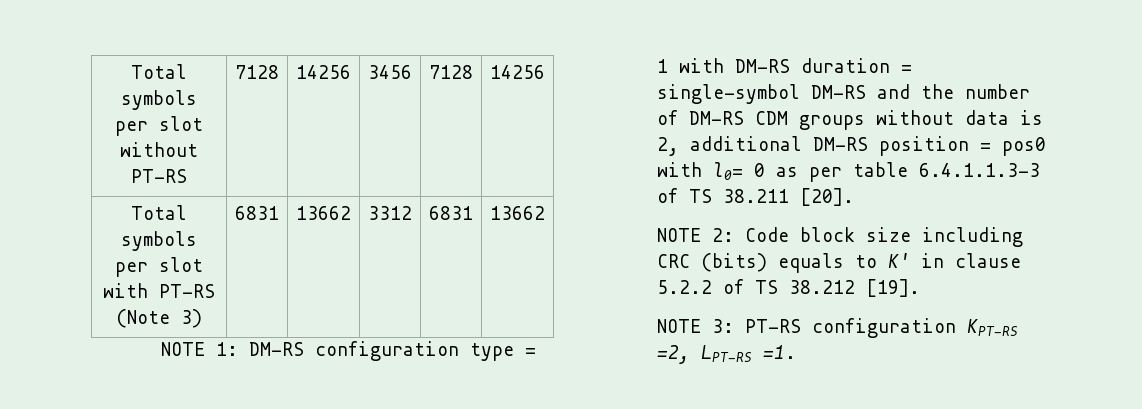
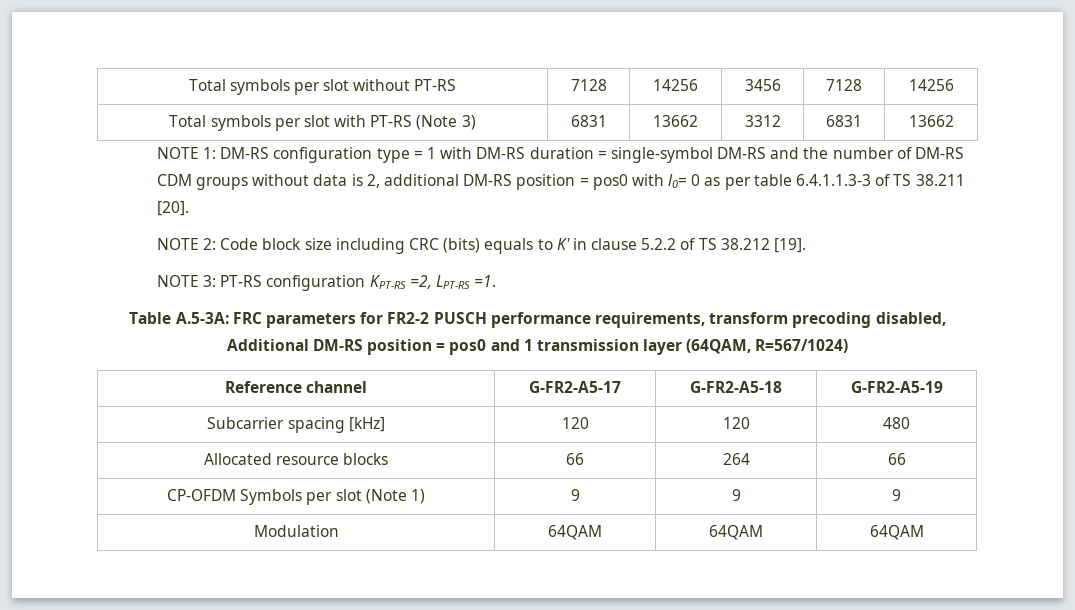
(796, 352) none -> [129,312,946,328] [226,339,849,355] [224,381,368,393] [529,381,621,393] [690,381,782,393] [850,381,943,393] [207,417,385,433] [561,417,589,429] [722,417,750,429] [883,417,910,429] [203,453,389,465] [566,453,584,465] [722,453,750,465] [887,453,906,465] [167,489,425,505] [570,489,580,501] [731,489,741,501] [892,489,901,501] [253,525,339,537] [548,525,602,540] [709,525,763,540] [869,525,924,540] // Table A.5-3A: FRC parameters for FR2-2 PUSCH performance requirements, transform precoding disabled, Additional DM-RS position = pos0 and 1 transmission layer (64QAM, R=567/1024) // Reference channel | G-FR2-A5-17 | G-FR2-A5-18 | G-FR2-A5-19 // Subcarrier spacing [kHz] | 120 | 120 | 480 // Allocated resource blocks | 66 | 264 | 66 // CP-OFDM Symbols per slot (Note 1) | 9 | 9 | 9 // Modulation | 64QAM | 64QAM | 64QAM

